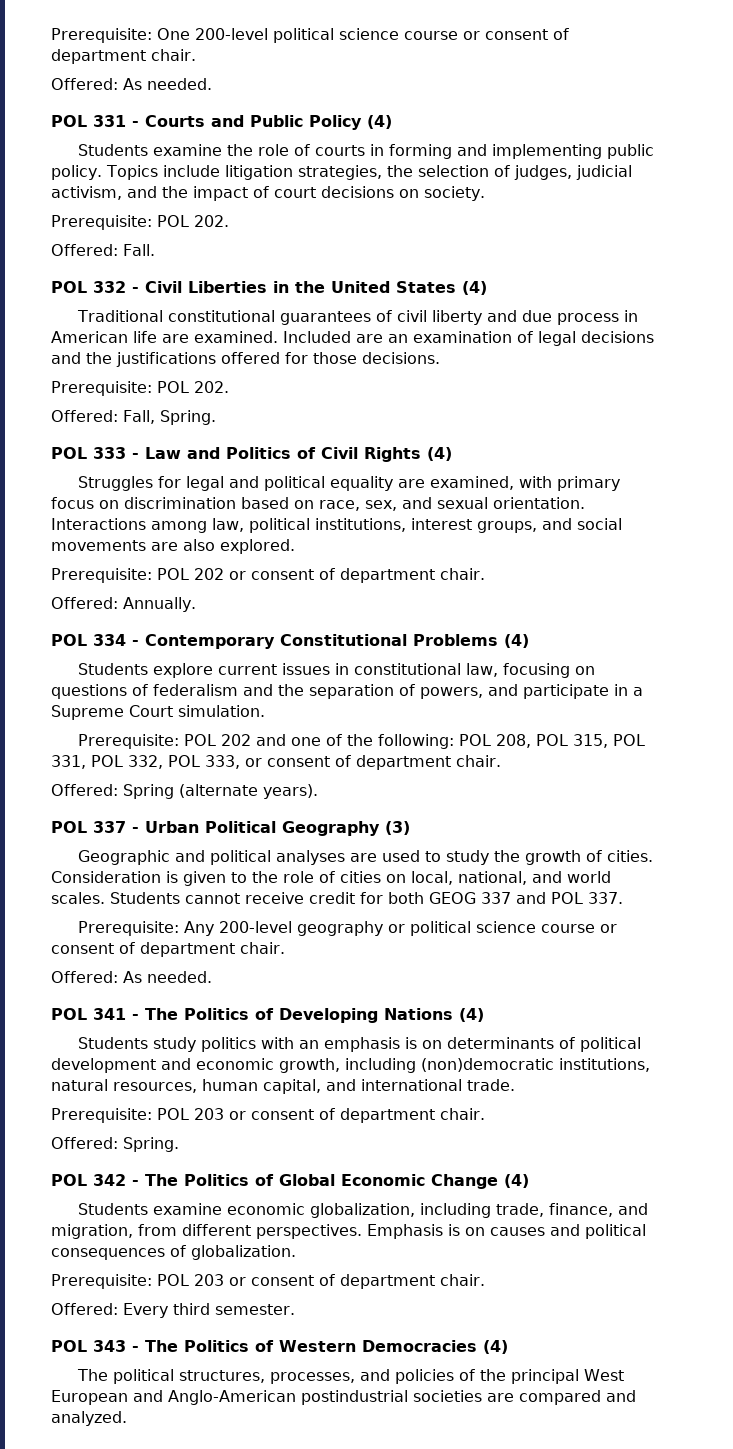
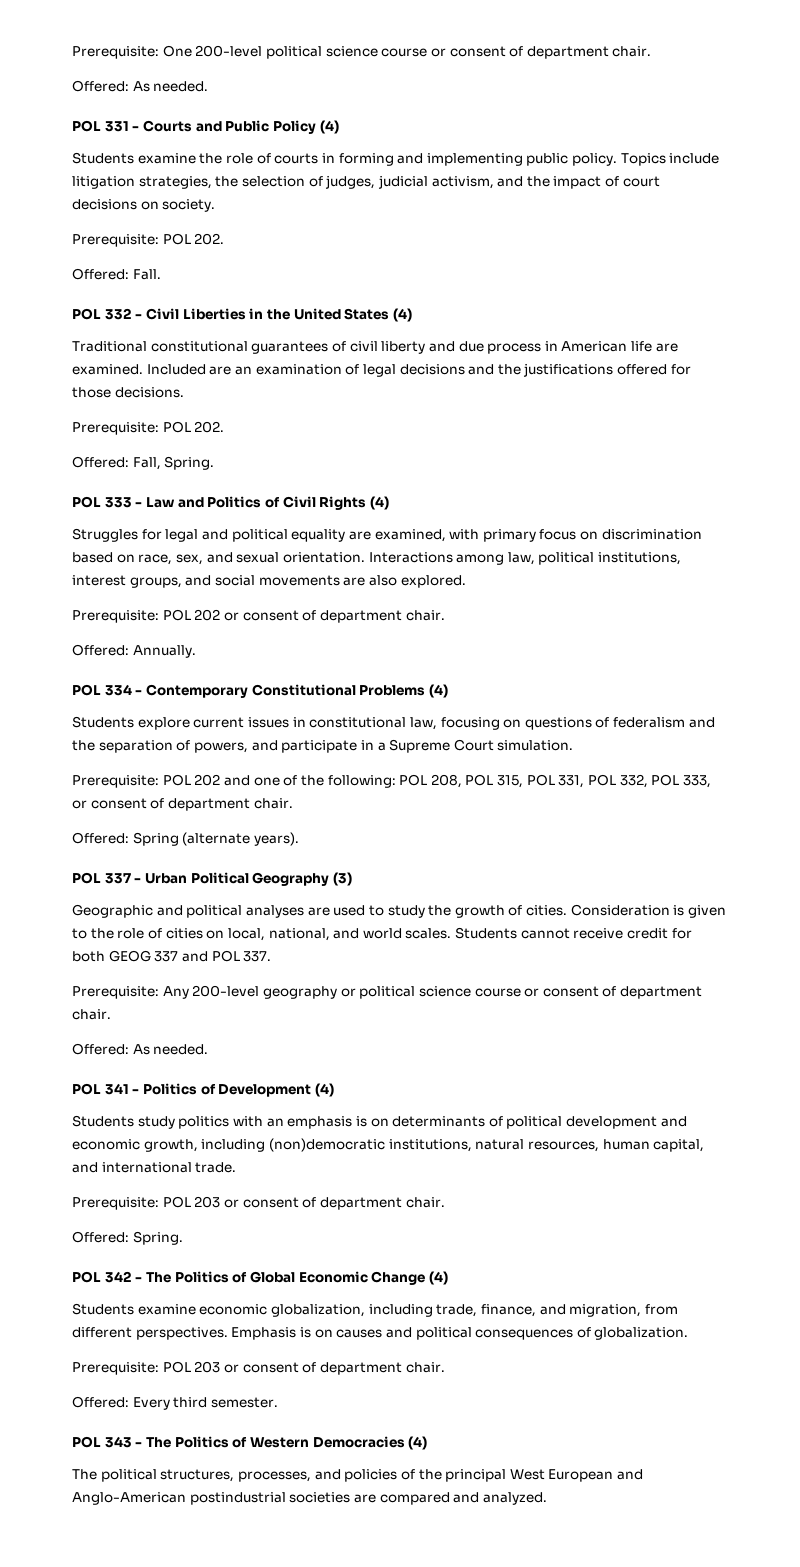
[145,1008,453,1023] The Politics of Developing Nations -> [142,1083,312,1097] Politics of Development

